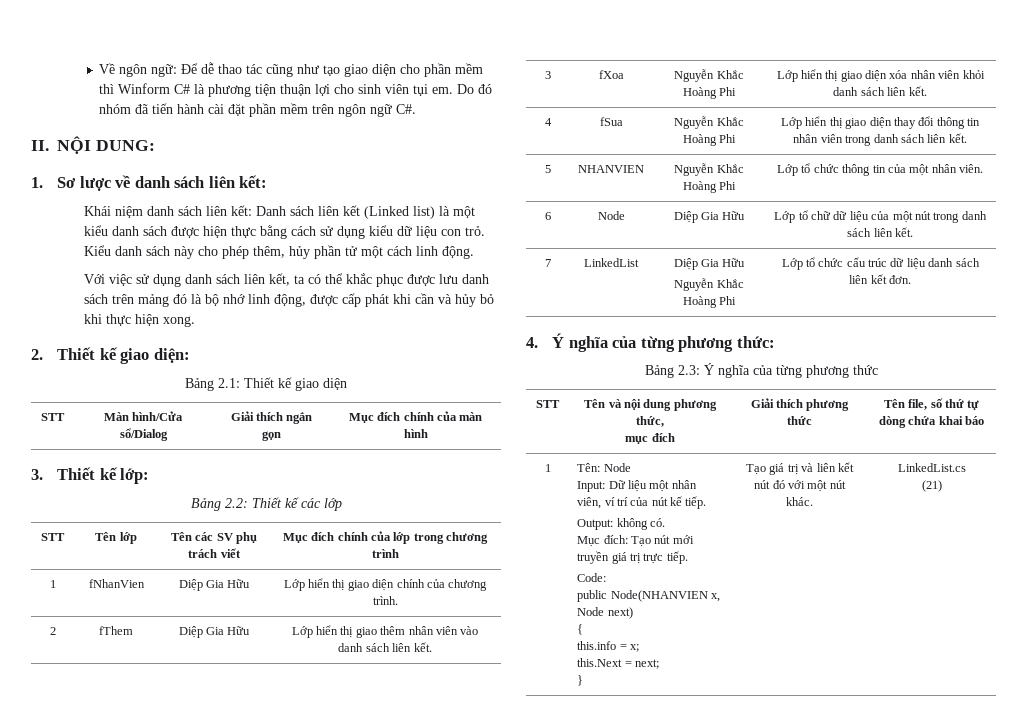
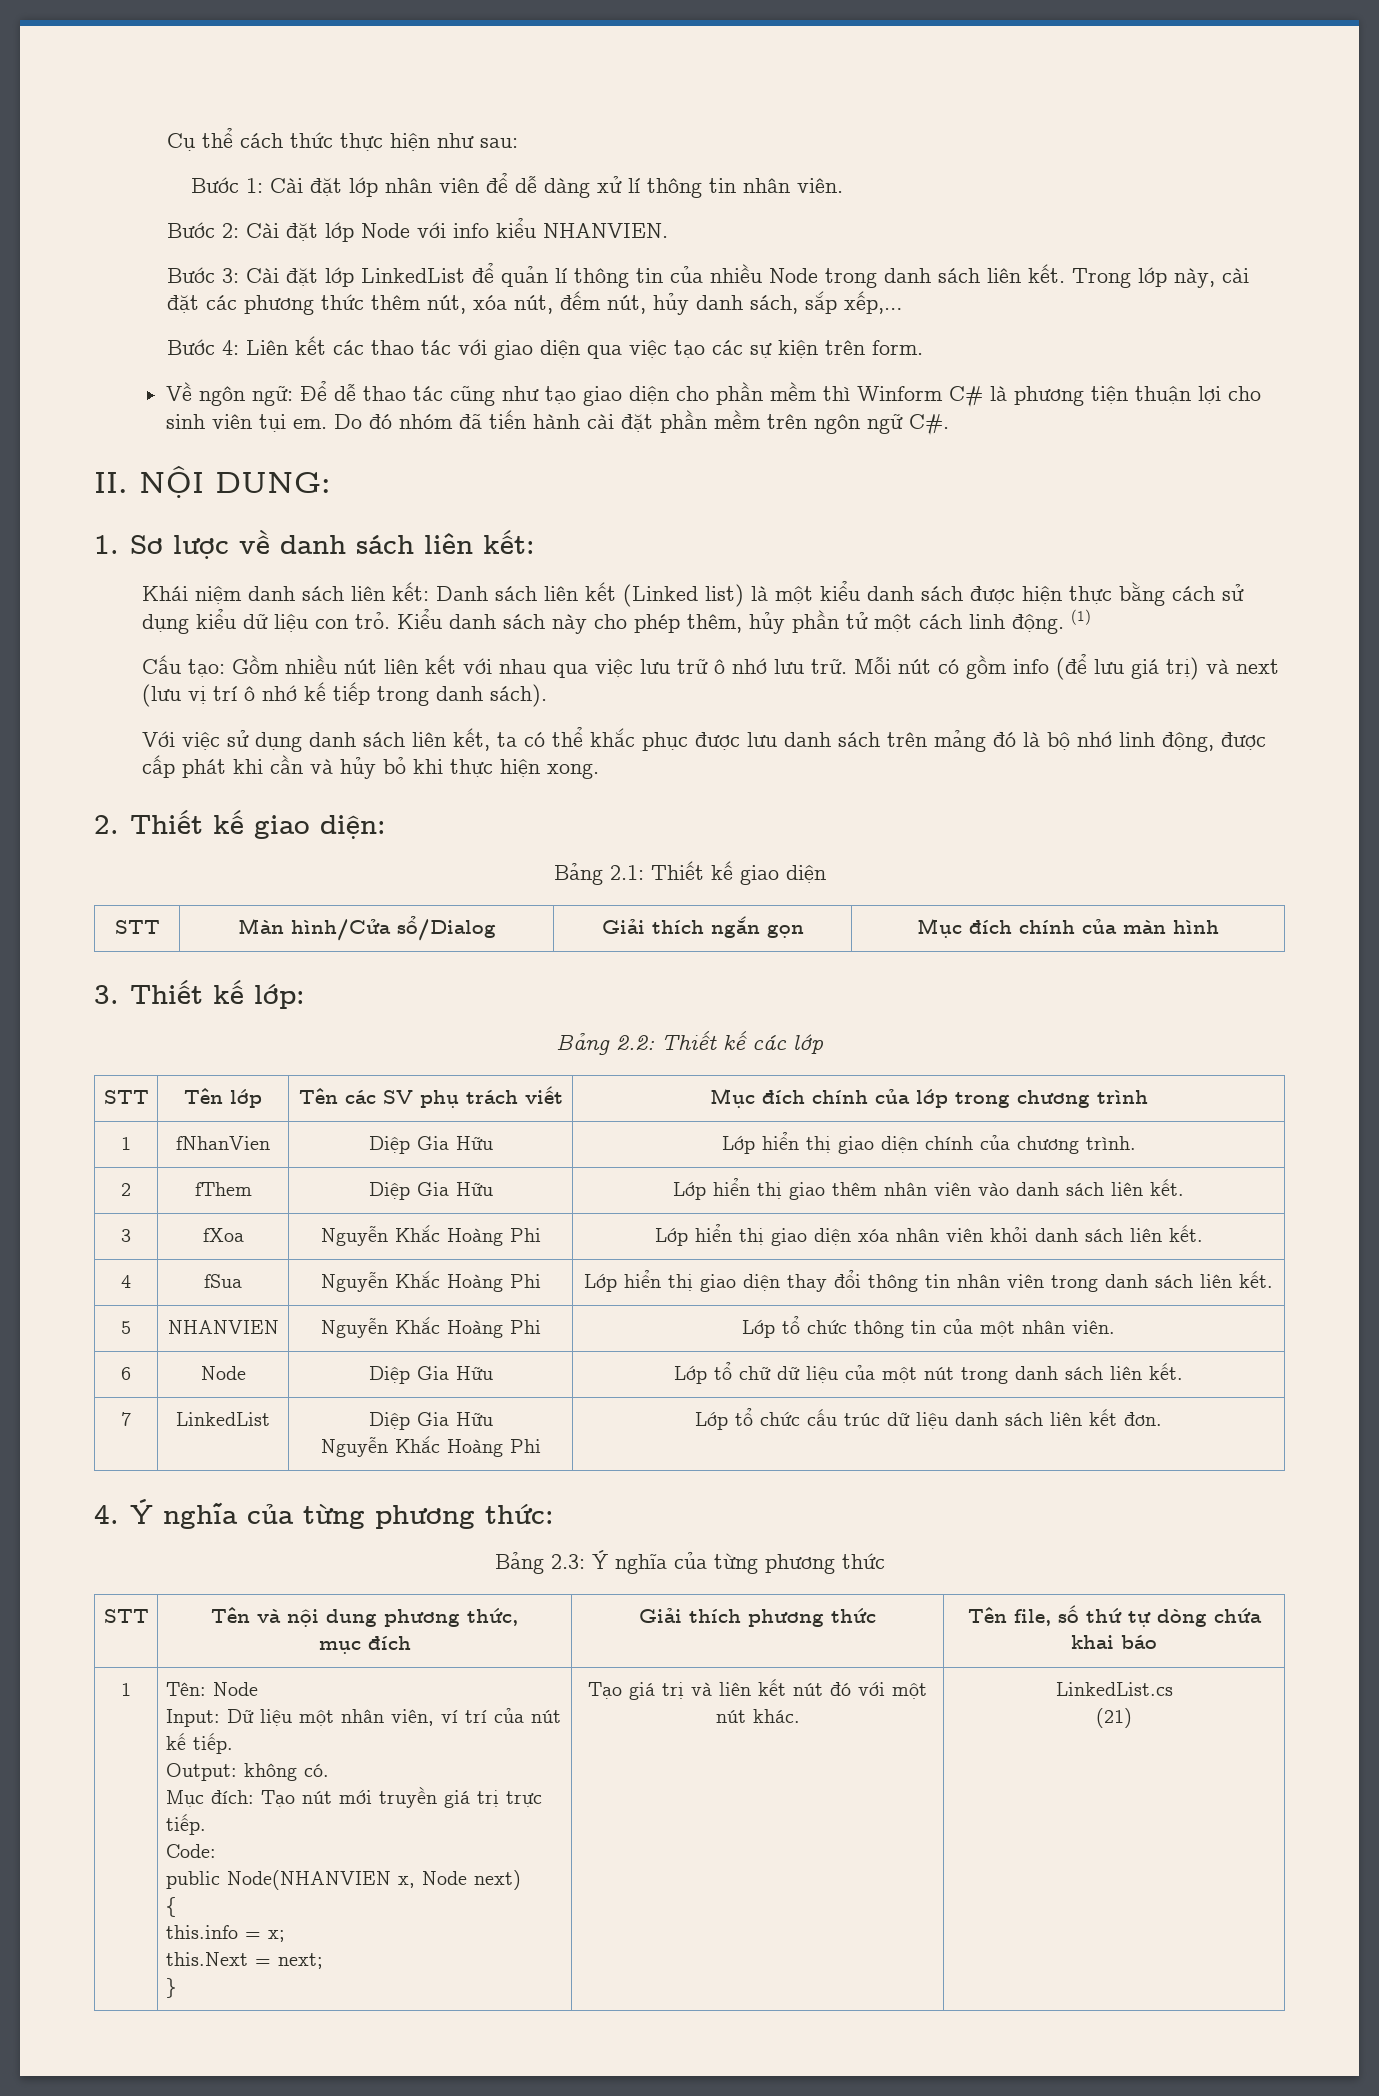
(99, 68) none -> [166,128,518,151] [190,173,843,198] [166,218,668,242] [166,263,1249,288] [166,291,902,315] [166,336,923,360] Cụ thể cách thức thực hiện như sau: // Bước 1: Cài đặt lớp nhân viên để dễ dàng xử lí thông tin nhân viên. // Bước 2: Cài đặt lớp Node với info kiểu NHANVIEN. // Bước 3: Cài đặt lớp LinkedList để quản lí thông tin của nhiều Node trong danh sách liên kết. Trong lớp này, cài đặt các phương thức thêm nút, xóa nút, đếm nút, hủy danh sách, sắp xếp,… // Bước 4: Liên kết các thao tác với giao diện qua việc tạo các sự kiện trên form. //
(474, 252) none -> [1071,609,1092,625] [142,654,1280,680] [142,682,548,707] (1) // Cấu tạo: Gồm nhiều nút liên kết với nhau qua việc lưu trữ ô nhớ lưu trữ. Mỗi nút có gồm info (để lưu giá trị) và next (lưu vị trí ô nhớ kế tiếp trong danh sách).

